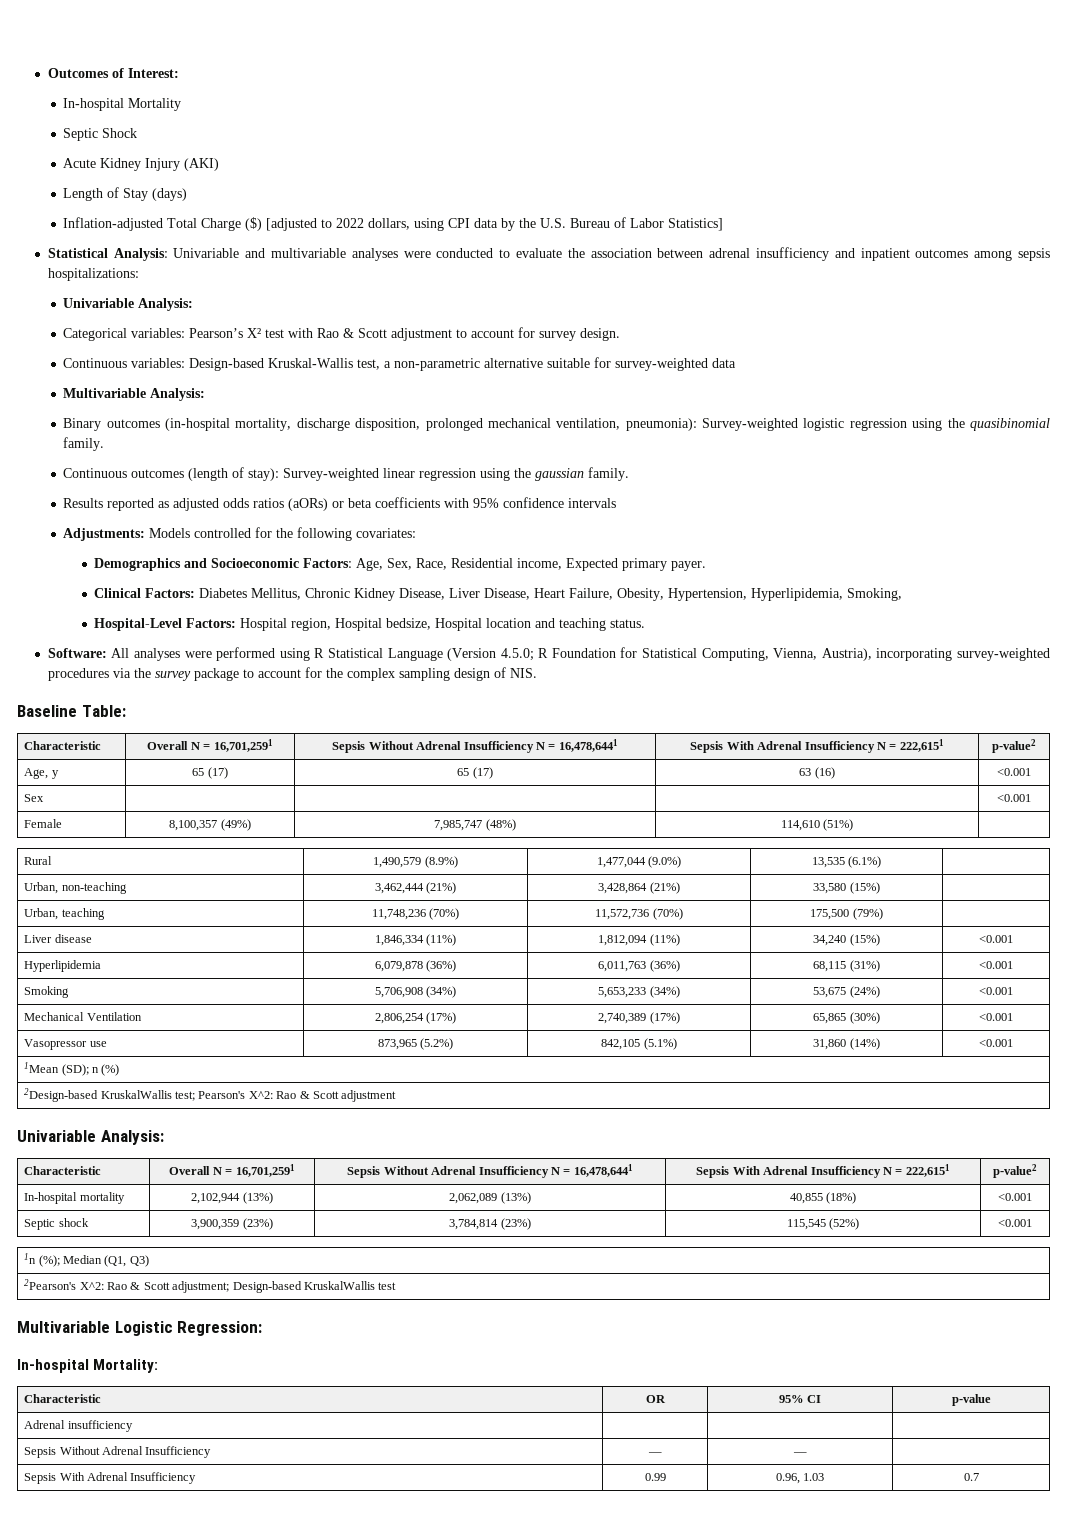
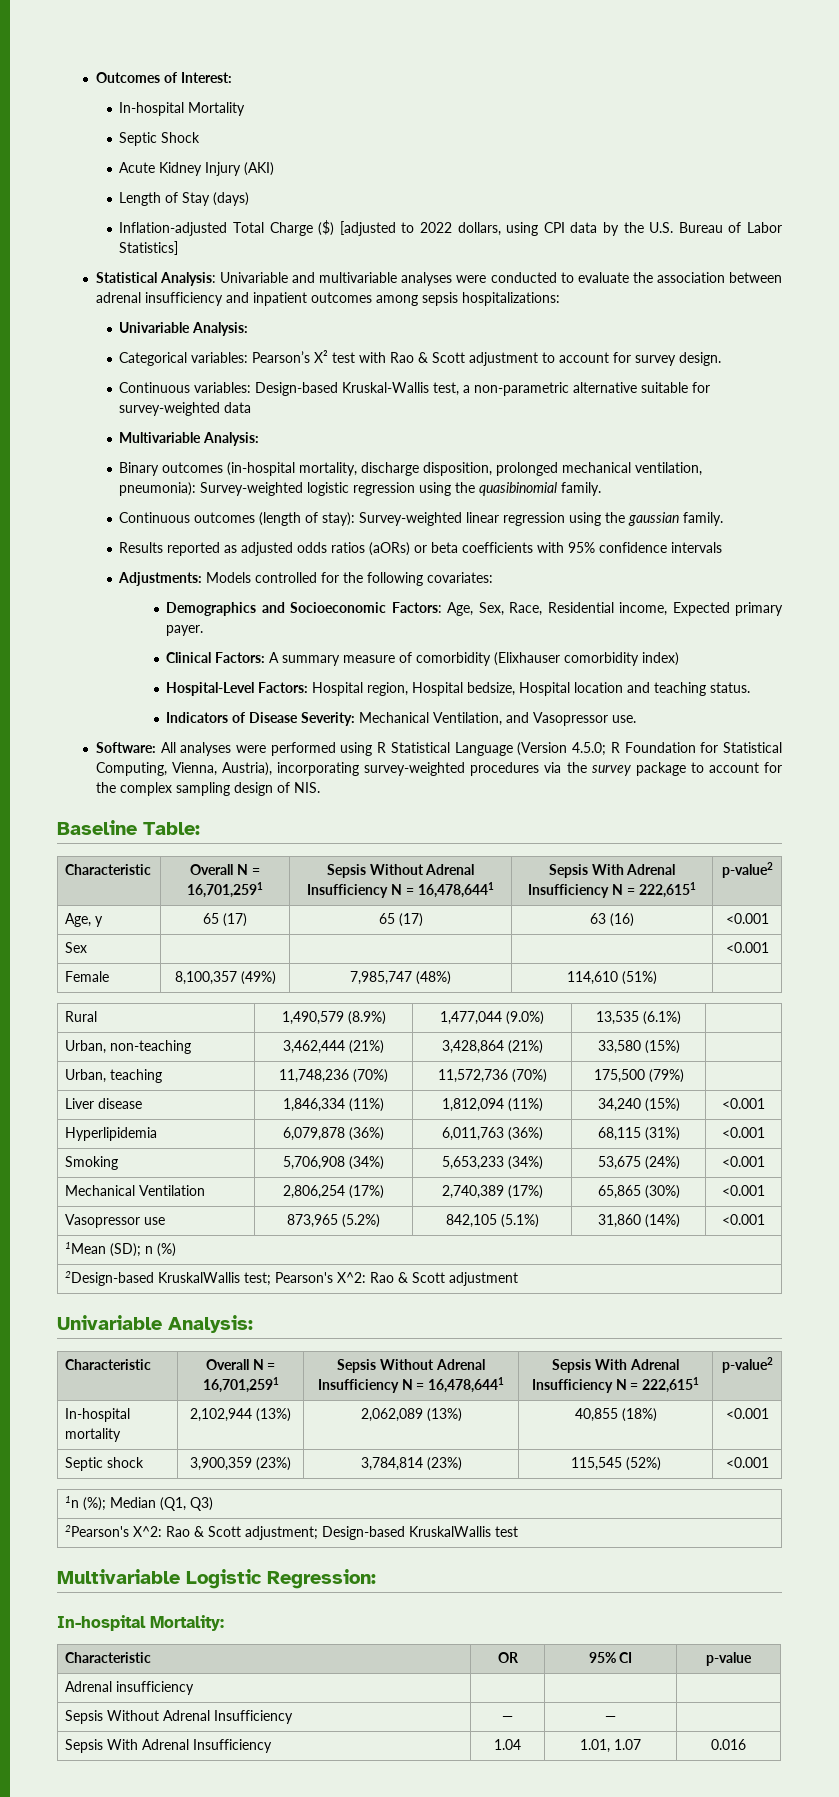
[199,588,903,601] Diabetes Mellitus, Chronic Kidney Disease, Liver Disease, Heart Failure, Obesity, Hypertension, Hyperlipidemia, Smoking, -> [269,652,680,666] A summary measure of comorbidity (Elixhauser comorbidity index)
(646, 623) none -> [166,712,637,726] // Indicators of Disease Severity: Mechanical Ventilation, and Vasopressor use.
[644,1473,666,1481] [775,1473,825,1484] [963,1473,979,1481] 0.99 | 0.96, 1.03 | 0.7 -> [494,1739,521,1750] [580,1739,641,1753] [711,1739,746,1750] 1.04 | 1.01, 1.07 | 0.016

